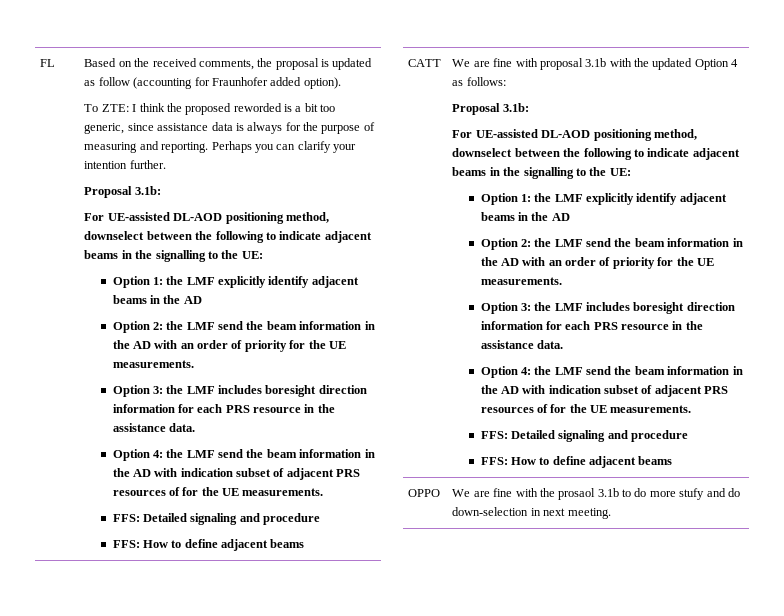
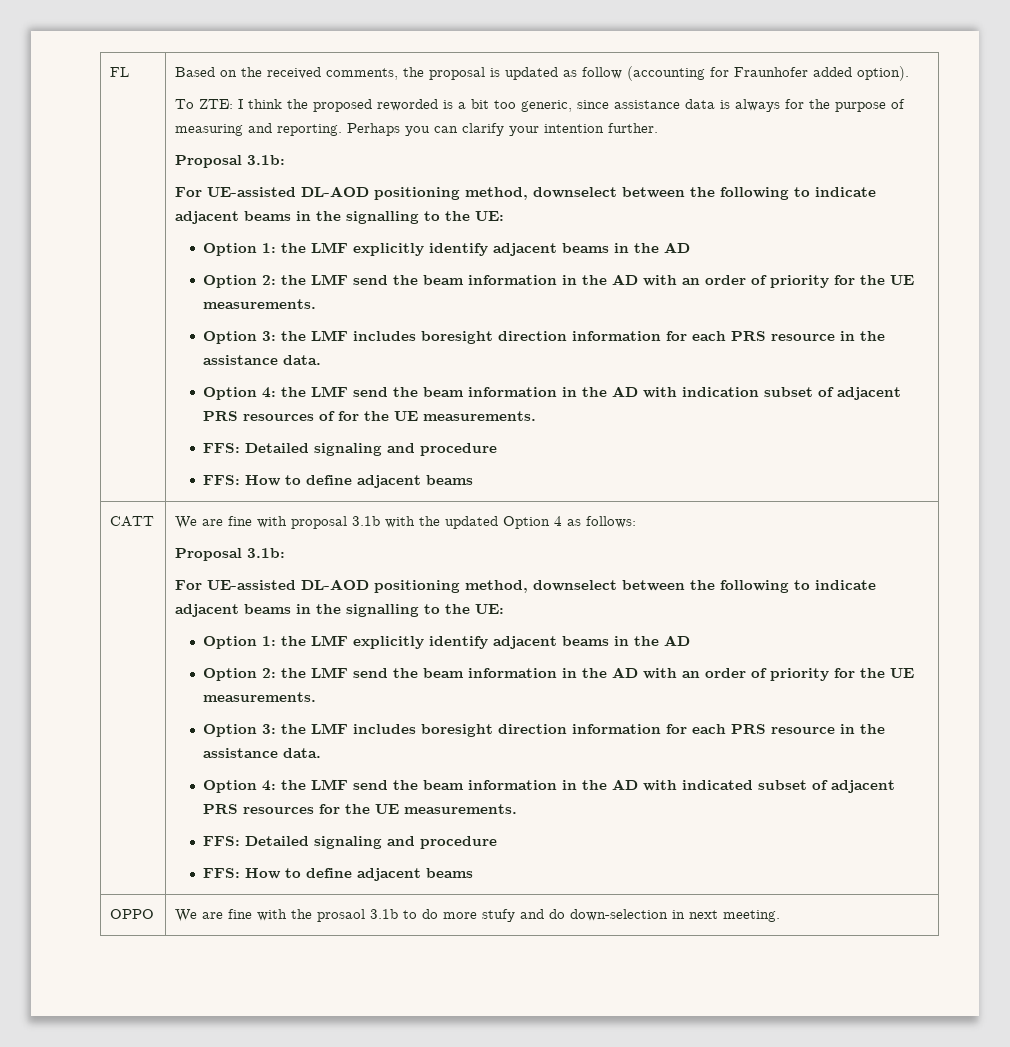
[548,385,729,397] [480,404,548,413] indication subset of adjacent PRS resources of -> [682,780,896,793] [203,804,315,814] indicated subset of adjacent PRS resources

